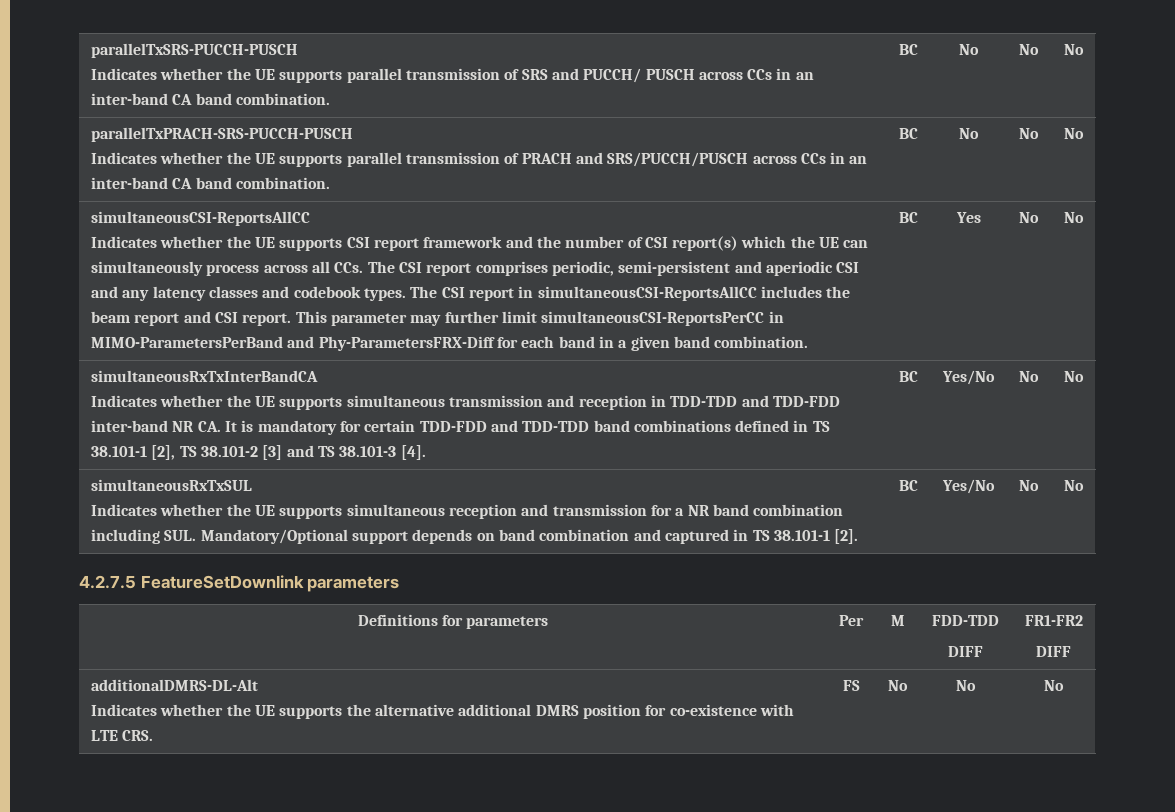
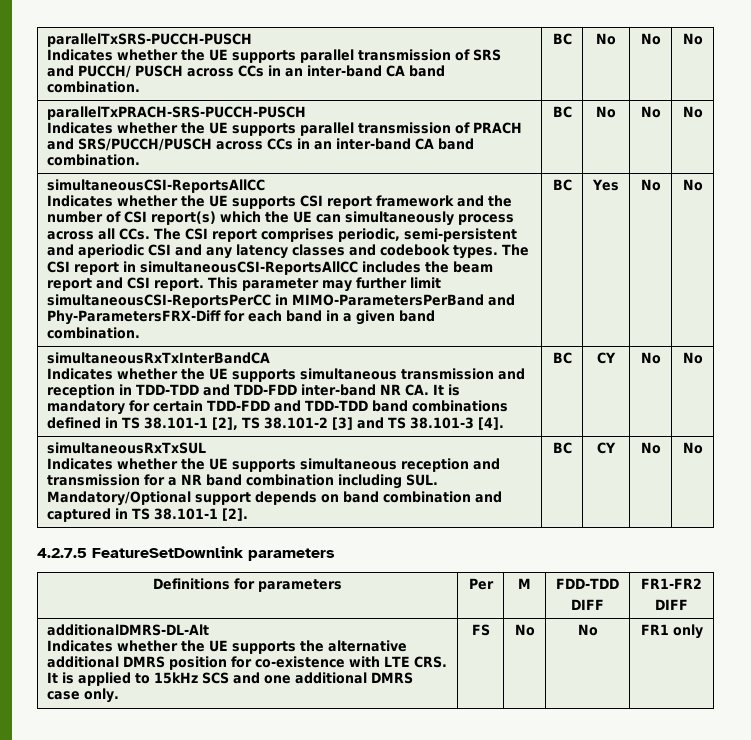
[942,370,995,385] Yes/No -> [597,352,616,364] CY
[942,479,995,494] Yes/No -> [597,442,616,454] CY
(154, 735) none -> [47,672,414,686] [47,688,120,703] It is applied to 15kHz SCS and one additional DMRS case only.
[1044,680,1064,691] No -> [640,624,703,639] FR1 only

